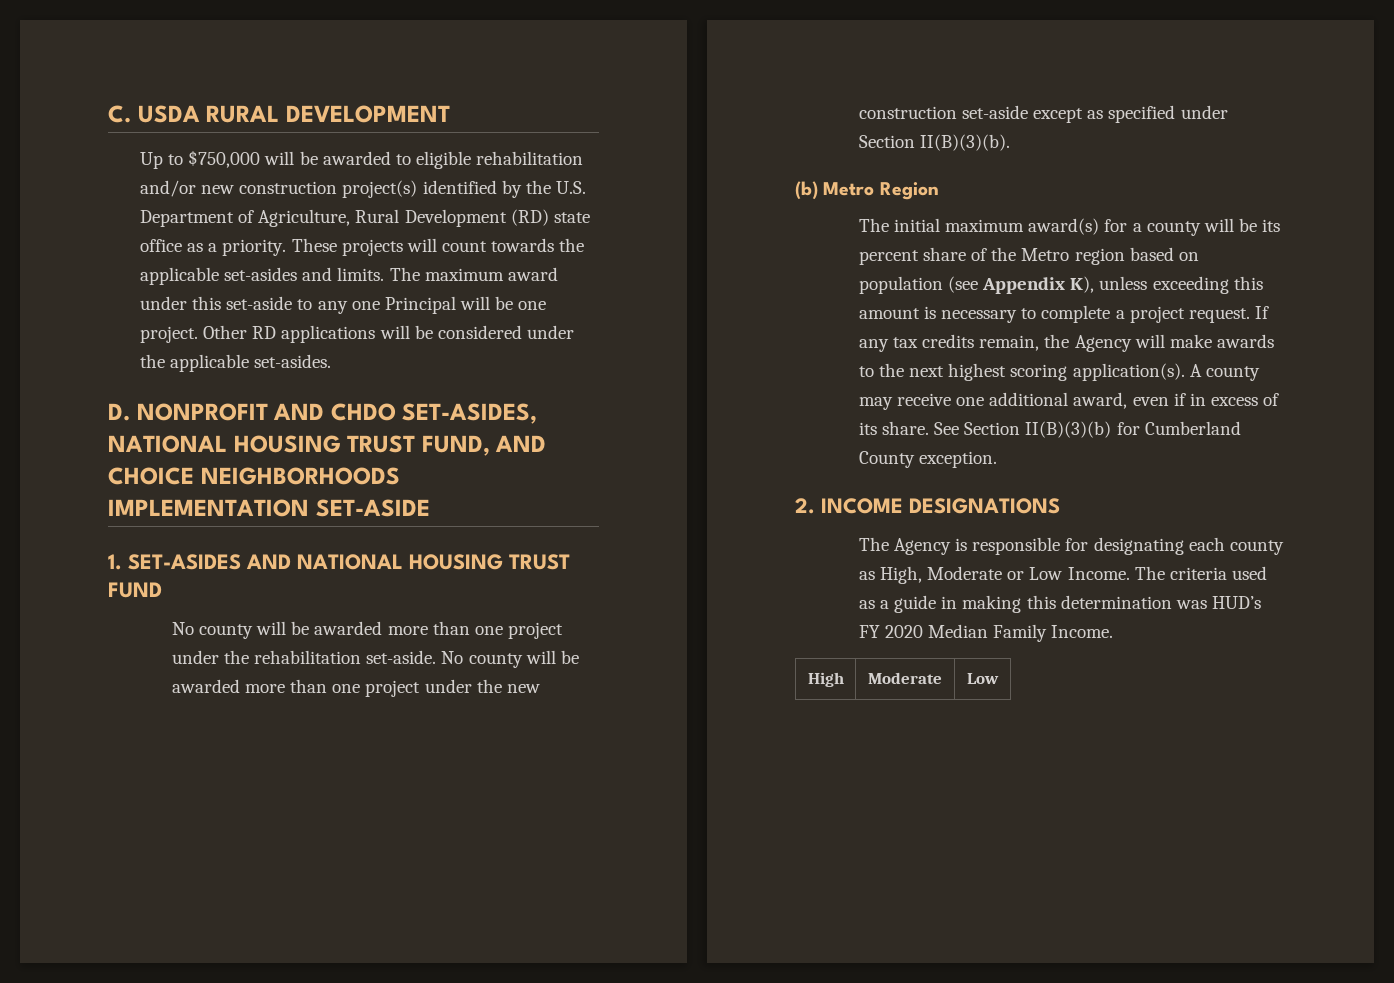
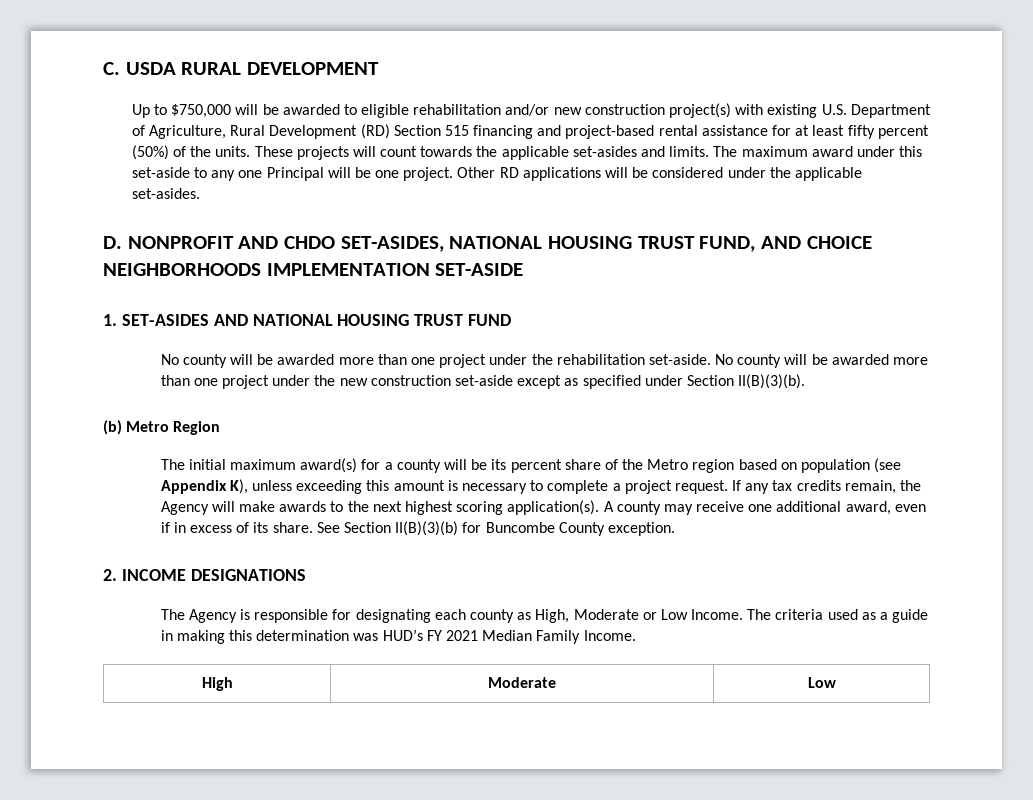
[422,180,551,198] identified by the -> [735,104,818,118] with existing
[553,212,590,223] [139,239,287,256] state office as a priority. -> [393,125,929,139] [131,145,251,160] Section 515 financing and project-based rental assistance for at least fifty percent (50%) of the units.
[1144,421,1241,435] Cumberland -> [485,522,555,533] Buncombe
[885,625,924,638] 2020 -> [445,630,478,641] 2021

